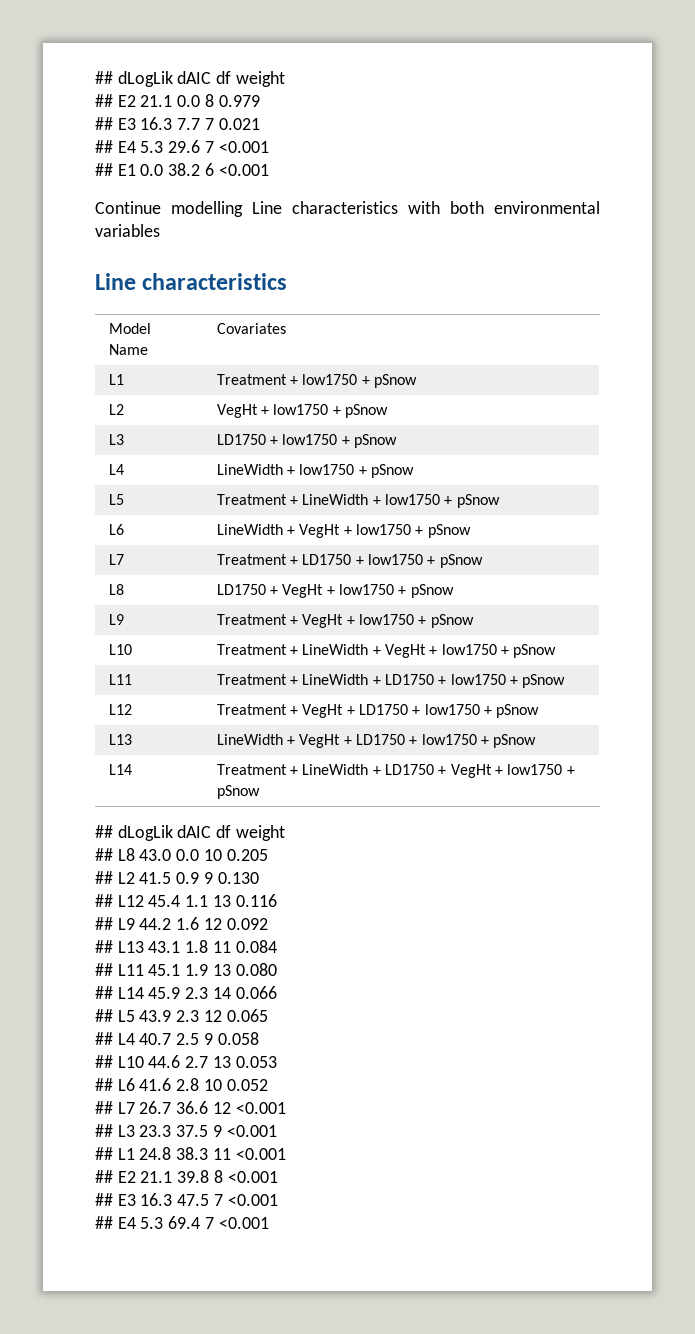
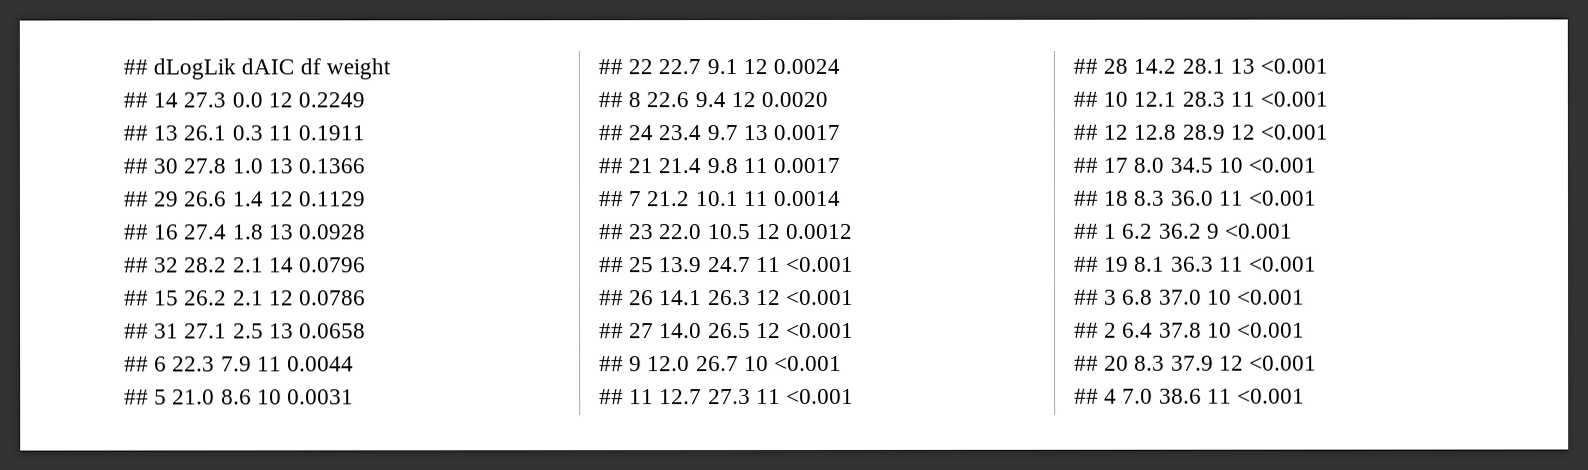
[95,71,285,87] [95,94,260,107] [95,117,260,130] [95,140,269,153] [95,163,269,176] [95,201,600,217] [95,224,160,237] [95,273,288,290] [108,323,151,334] [108,344,148,355] [216,323,286,334] [108,374,124,385] [216,374,417,388] [108,404,124,415] [216,404,388,418] [108,434,124,445] [216,434,397,448] [108,464,124,475] [216,464,414,478] [108,494,124,505] [216,494,500,508] [108,524,124,535] [216,524,471,538] [108,554,124,565] [216,554,483,568] [108,584,124,595] [216,584,454,598] [108,614,124,625] [216,614,474,628] [108,644,132,655] [216,644,557,658] [108,674,132,685] [216,674,566,688] [108,704,132,715] [216,704,540,718] [108,734,132,745] [216,734,537,748] [108,764,132,775] [216,764,575,778] [216,785,260,799] [95,825,285,841] [95,848,268,861] [95,871,259,884] [95,894,277,907] [95,917,268,930] [95,940,277,953] [95,963,277,976] [95,986,277,999] [95,1009,268,1022] [95,1032,259,1045] [95,1055,277,1068] [95,1078,268,1091] [95,1101,286,1114] [95,1124,209,1137] ## dLogLik dAIC df weight // ## E2 21.1 0.0 8 0.979 // ## E3 16.3 7.7 7 0.021 // ## E4 5.3 29.6 7 <0.001 // ## E1 0.0 38.2 6 <0.001 // Continue modelling Line characteristics with both environmental variables // Line characteristics // Model Name | Covariates // L1 | Treatment + low1750 + pSnow // L2 | VegHt + low1750 + pSnow // L3 | LD1750 + low1750 + pSnow // L4 | LineWidth + low1750 + pSnow // L5 | Treatment + LineWidth + low1750 + pSnow // L6 | LineWidth + VegHt + low1750 + pSnow // L7 | Treatment + LD1750 + low1750 + pSnow // L8 | LD1750 + VegHt + low1750 + pSnow // L9 | Treatment + VegHt + low1750 + pSnow // L10 | Treatment + LineWidth + VegHt + low1750 + pSnow // L11 | Treatment + LineWidth + LD1750 + low1750 + pSnow // L12 | Treatment + VegHt + LD1750 + low1750 + pSnow // L13 | LineWidth + VegHt + LD1750 + low1750 + pSnow // L14 | Treatment + LineWidth + LD1750 + VegHt + low1750 + pSnow // ## dLogLik dAIC df weight // ## L8 43.0 0.0 10 0.205 // ## L2 41.5 0.9 9 0.130 // ## L12 45.4 1.1 13 0.116 // ## L9 44.2 1.6 12 0.092 // ## L13 43.1 1.8 11 0.084 // ## L11 45.1 1.9 13 0.080 // ## L14 45.9 2.3 14 0.066 // ## L5 43.9 2.3 12 0.065 // ## L4 40.7 2.5 9 0.058 // ## L10 44.6 2.7 13 0.053 // ## L6 41.6 2.8 10 0.052 // ## L7 26.7 36.6 12 <0.001 // ## L3 23.3 37.5 -> [123,58,391,80] [123,92,366,108] [123,125,366,141] [123,158,366,174] [123,191,366,207] [123,224,367,240] [124,257,367,273] [124,290,367,306] [124,323,367,339] [124,356,355,372] [124,389,355,405] [598,58,841,75] [598,91,829,108] [598,124,841,141] [598,157,841,174] [598,190,841,207] [598,223,854,240] [599,256,855,273] [599,289,855,306] [599,322,855,339] [599,355,843,372] [599,388,855,405] [1073,58,1329,74] [1073,91,1329,107] [1073,124,1329,140] [1073,157,1317,173] [1073,190,1317,206] [1073,223,1202,239] ## dLogLik dAIC df weight // ## 14 27.3 0.0 12 0.2249 // ## 13 26.1 0.3 11 0.1911 // ## 30 27.8 1.0 13 0.1366 // ## 29 26.6 1.4 12 0.1129 // ## 16 27.4 1.8 13 0.0928 // ## 32 28.2 2.1 14 0.0796 // ## 15 26.2 2.1 12 0.0786 // ## 31 27.1 2.5 13 0.0658 // ## 6 22.3 7.9 11 0.0044 // ## 5 21.0 8.6 10 0.0031 // ## 22 22.7 9.1 12 0.0024 // ## 8 22.6 9.4 12 0.0020 // ## 24 23.4 9.7 13 0.0017 // ## 21 21.4 9.8 11 0.0017 // ## 7 21.2 10.1 11 0.0014 // ## 23 22.0 10.5 12 0.0012 // ## 25 13.9 24.7 11 <0.001 // ## 26 14.1 26.3 12 <0.001 // ## 27 14.0 26.5 12 <0.001 // ## 9 12.0 26.7 10 <0.001 // ## 11 12.7 27.3 11 <0.001 // ## 28 14.2 28.1 13 <0.001 // ## 10 12.1 28.3 11 <0.001 // ## 12 12.8 28.9 12 <0.001 // ## 17 8.0 34.5 10 <0.001 // ## 18 8.3 36.0 11 <0.001 // ## 1 6.2 36.2
[117,1147,286,1160] [95,1170,278,1183] [95,1193,278,1206] [95,1216,214,1229] L1 24.8 38.3 11 <0.001 // ## E2 21.1 39.8 8 <0.001 // ## E3 16.3 47.5 7 <0.001 // ## E4 5.3 69.4 7 -> [1104,256,1318,272] [1074,289,1306,305] [1074,322,1306,338] [1074,355,1318,371] [1074,388,1232,404] 19 8.1 36.3 11 <0.001 // ## 3 6.8 37.0 10 <0.001 // ## 2 6.4 37.8 10 <0.001 // ## 20 8.3 37.9 12 <0.001 // ## 4 7.0 38.6 11

